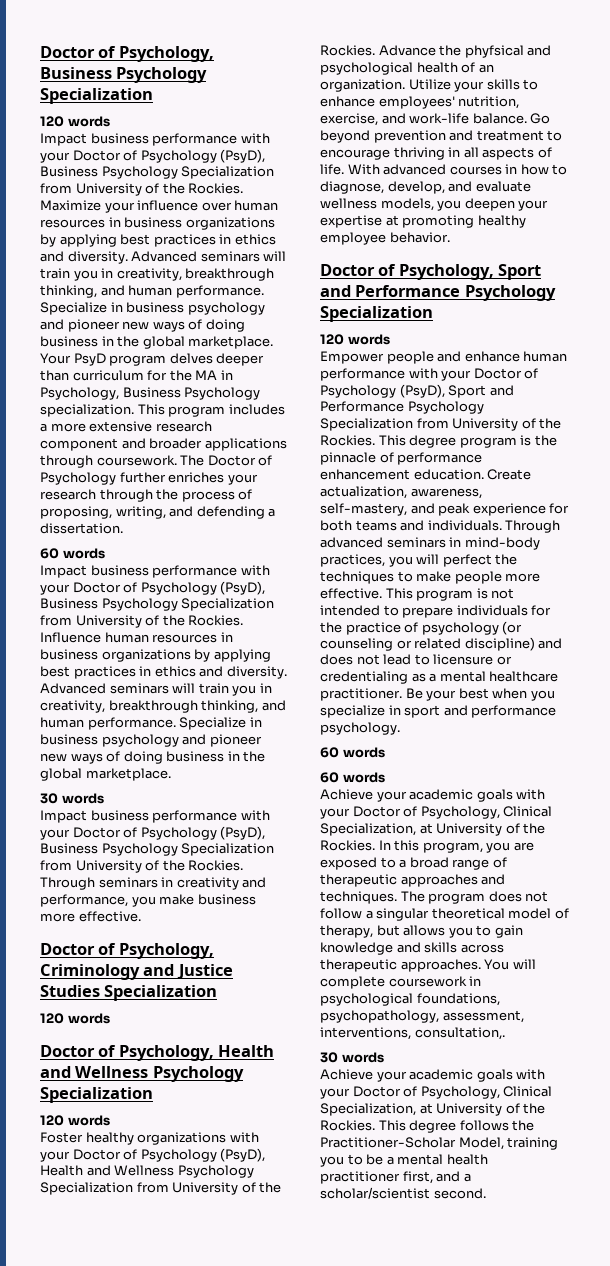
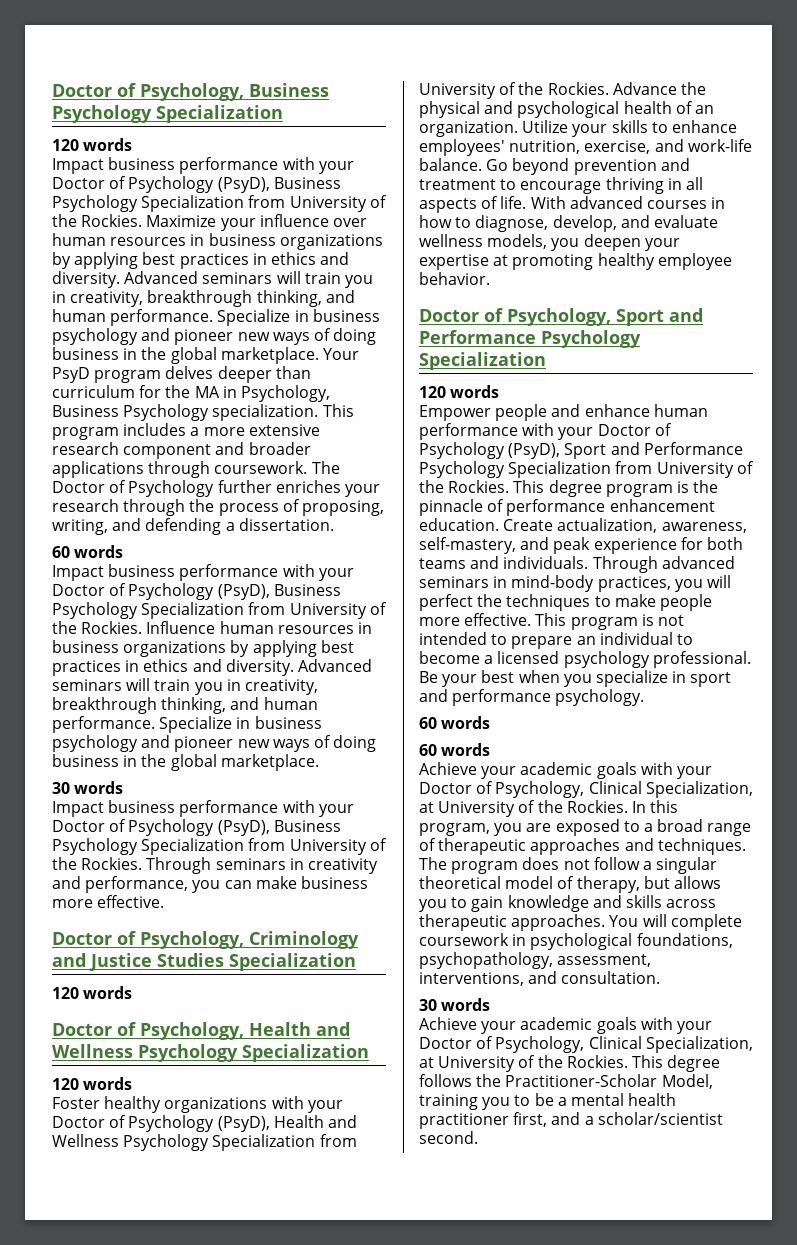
(156, 901) none -> [224,880,252,889] can
[464,45,524,58] phyfsical -> [419,101,480,118] physical
[456,605,552,616] [320,621,523,635] [320,637,563,651] [320,654,512,665] [320,671,559,684] [320,688,402,701] individuals for the practice of psychology (or counseling or related discipline) and does not lead to licensure or credentialing as a mental healthcare practitioner. -> [576,632,693,645] [419,651,751,668] an individual to become a licensed psychology professional.
[414,1027,505,1040] consultation,. -> [528,971,661,984] and consultation.

